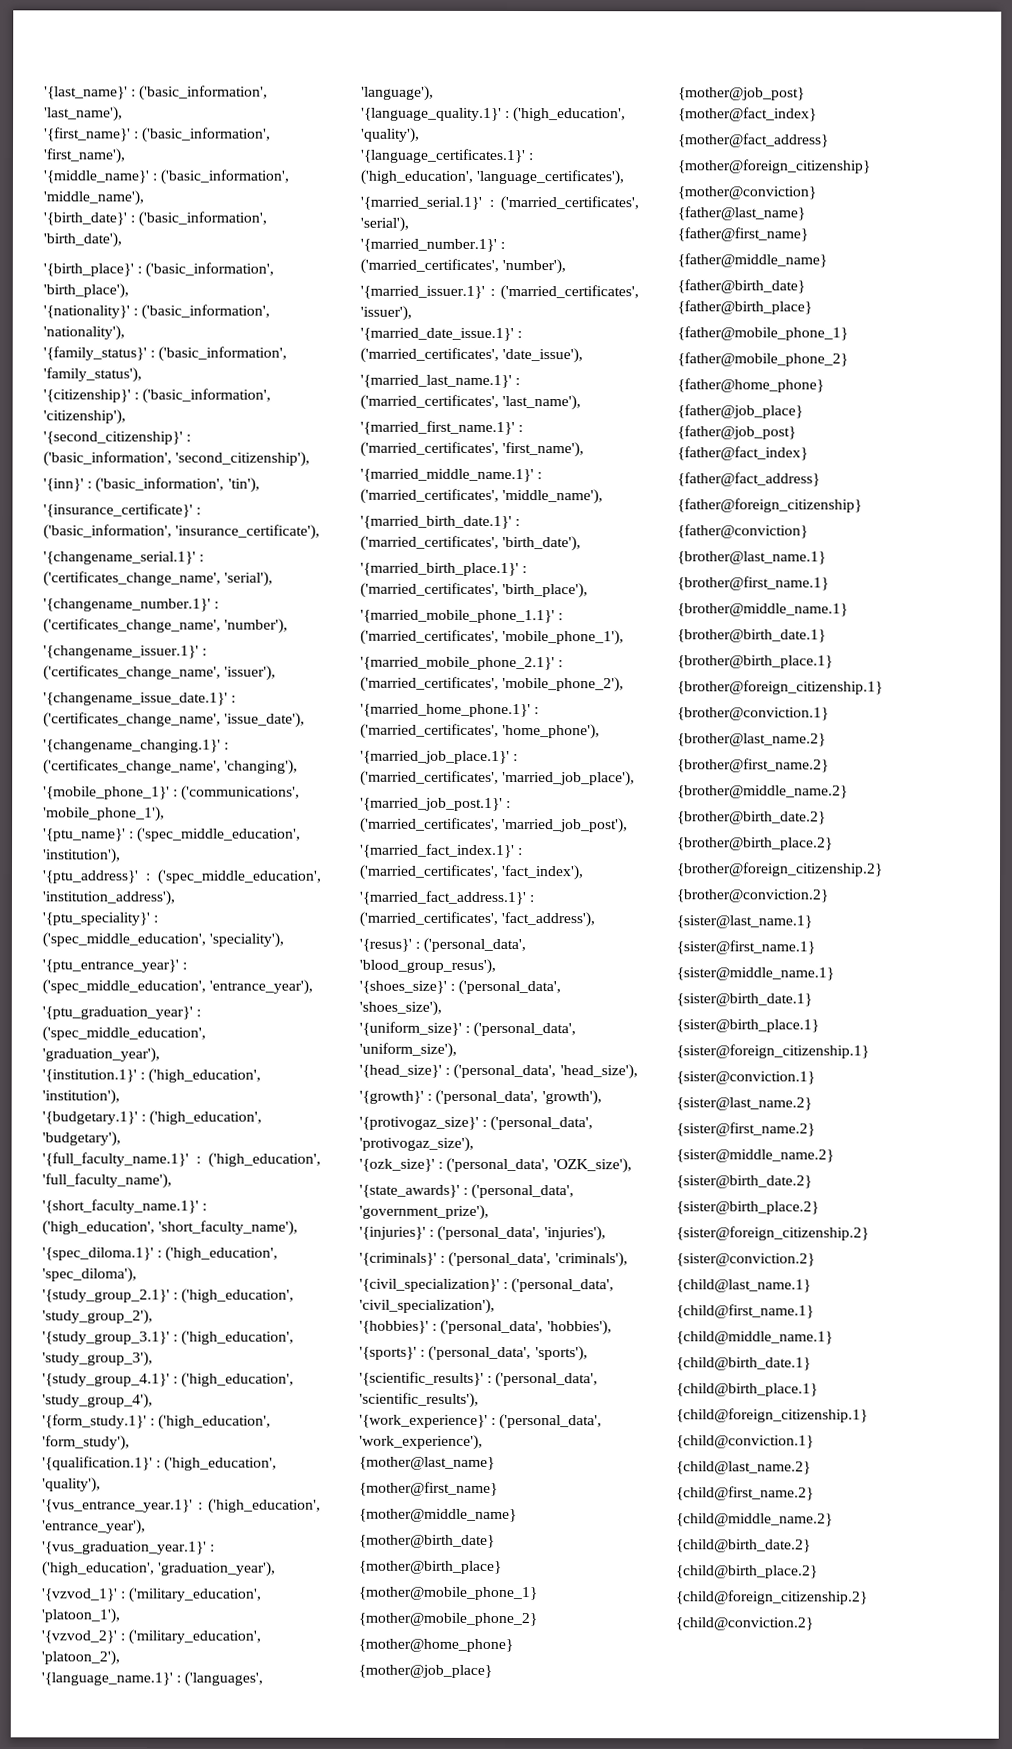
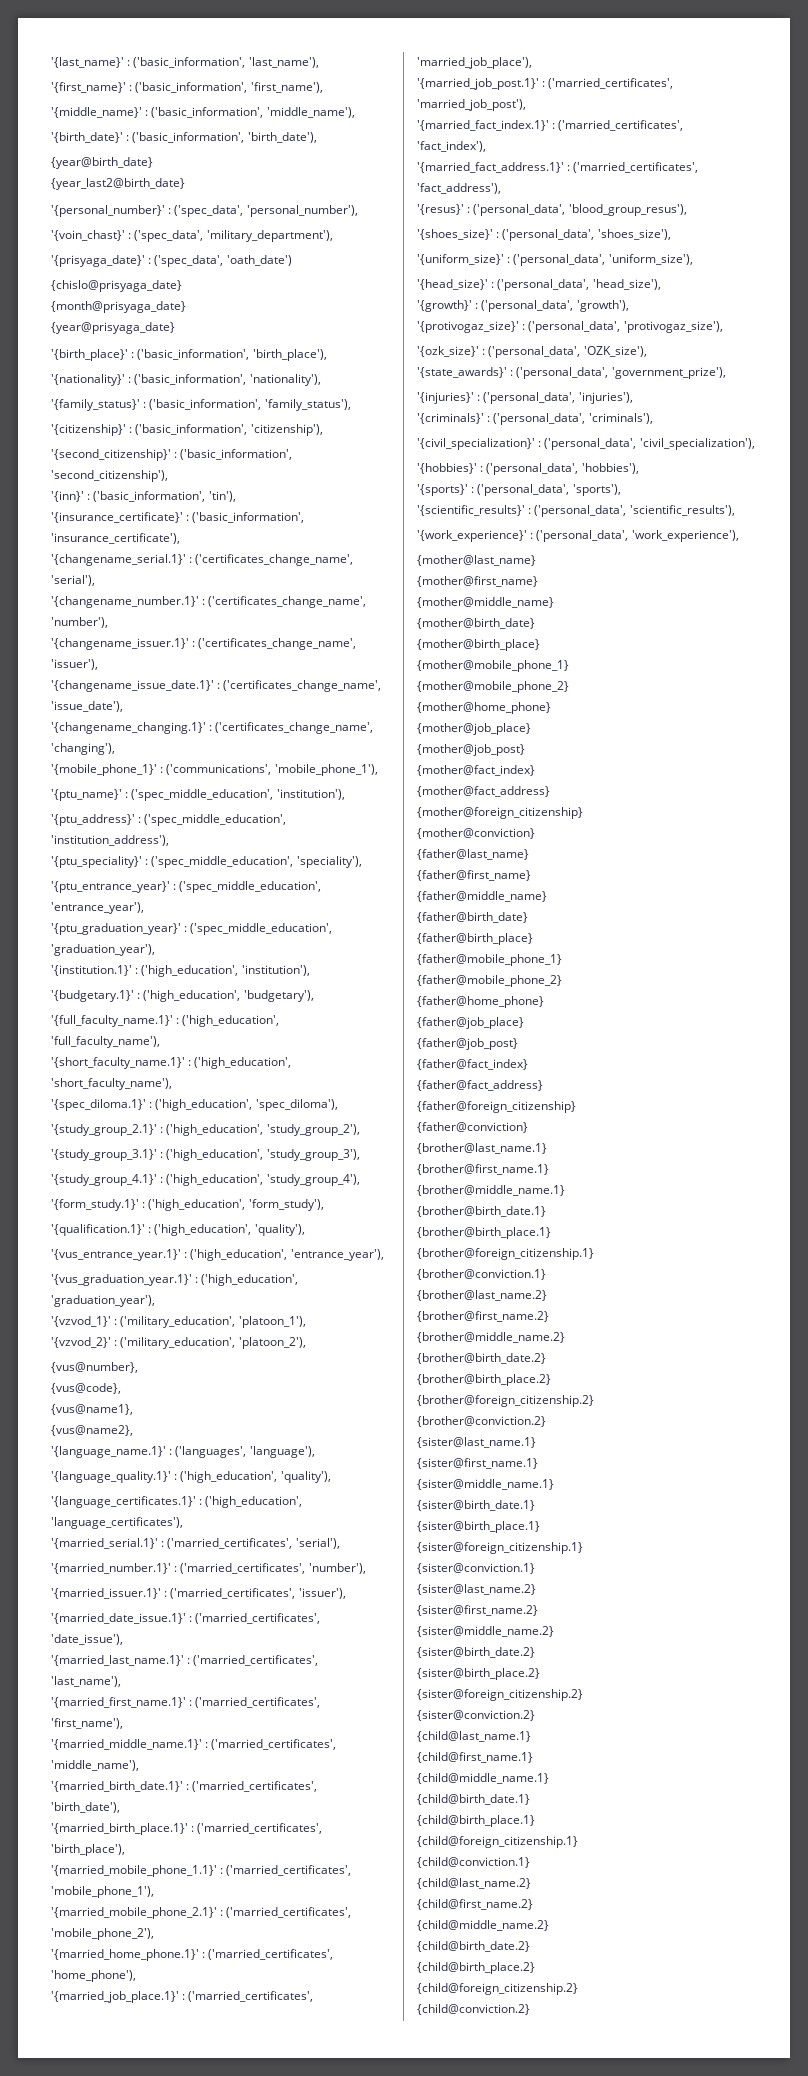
(122, 240) none -> [51,157,153,169] [51,178,185,190] [51,205,358,217] [51,230,333,242] [51,255,292,267] [51,280,182,292] [51,301,186,313] [51,322,175,334] // {year@birth_date} // {year_last2@birth_date} // '{personal_number}' : ('spec_data', 'personal_number'), // '{voin_chast}' : ('spec_data', 'military_department'), // '{prisyaga_date}' : ('spec_data', 'oath_date') // {chislo@prisyaga_date} // {month@prisyaga_date} // {year@prisyaga_date}
(120, 1658) none -> [51,1362,138,1373] [51,1383,121,1394] [51,1404,133,1415] [51,1425,133,1436] // {vus@number}, // {vus@code}, // {vus@name1}, // {vus@name2},

